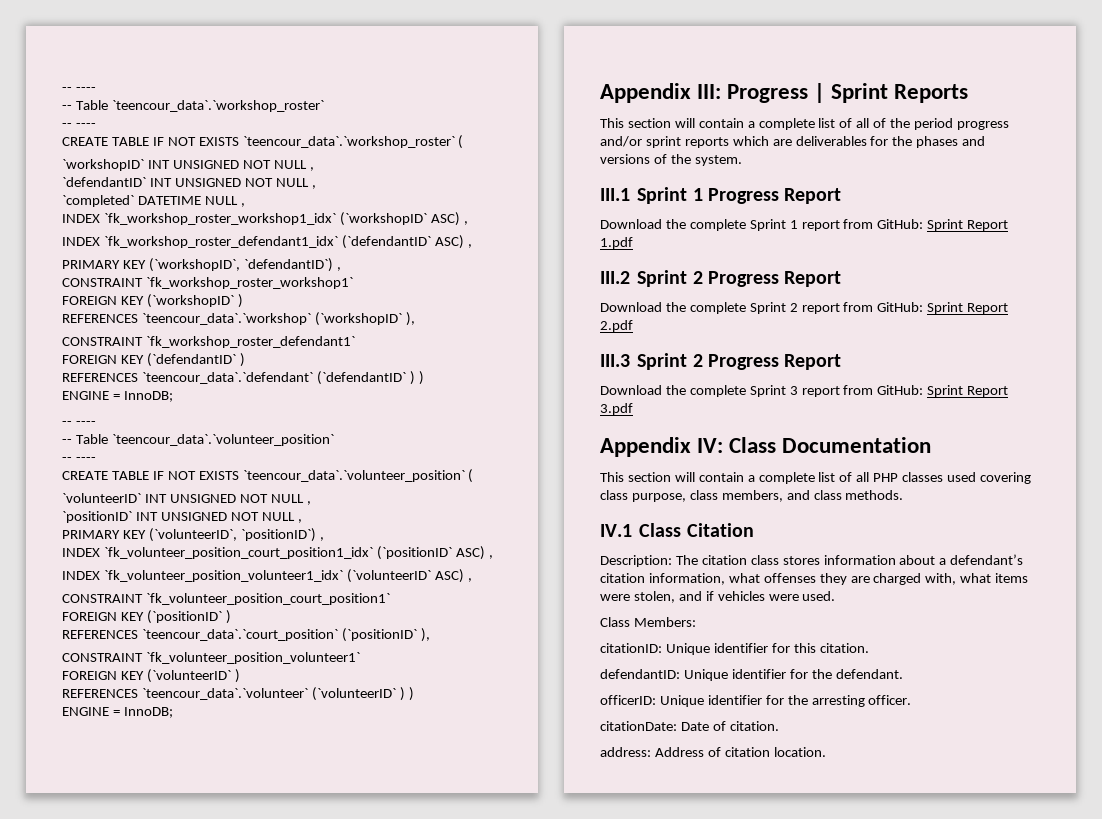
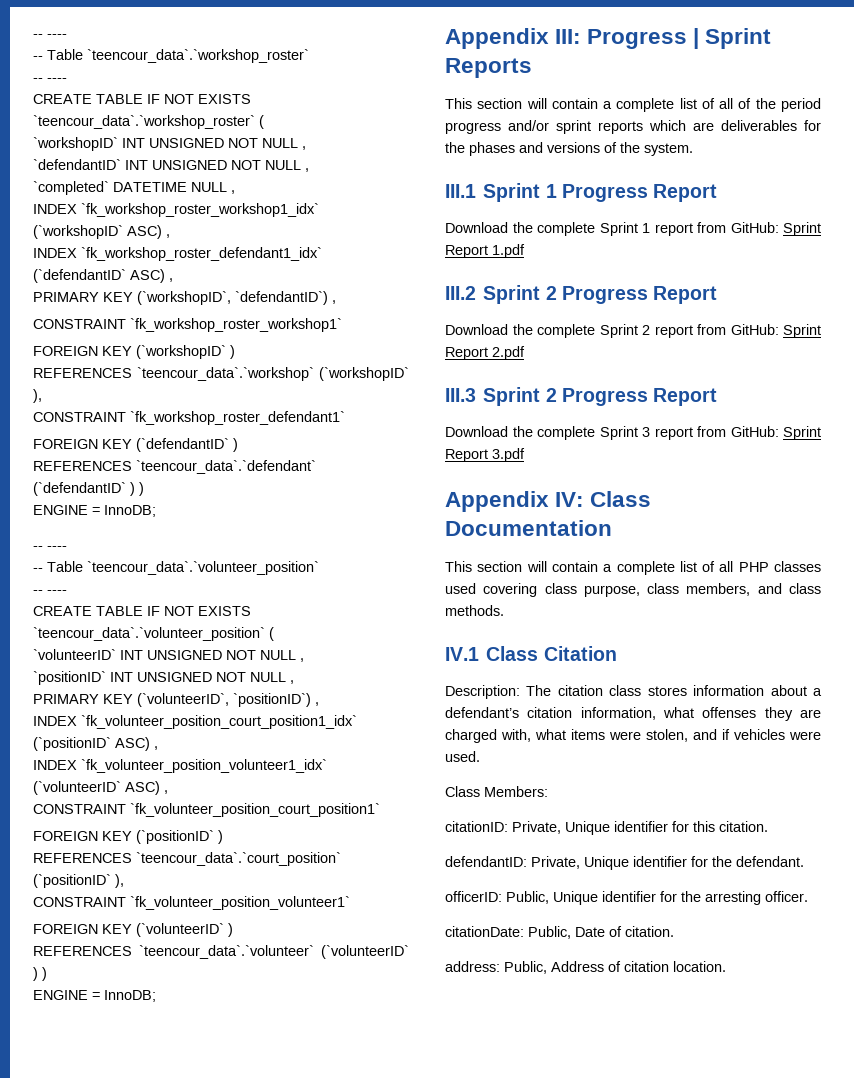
(662, 648) none -> [512,821,561,834] Private,
(680, 674) none -> [531,856,580,869] Private,
(656, 700) none -> [506,891,549,904] Public,
(677, 726) none -> [528,926,571,939] Public,
(651, 752) none -> [504,961,547,974] Public,

